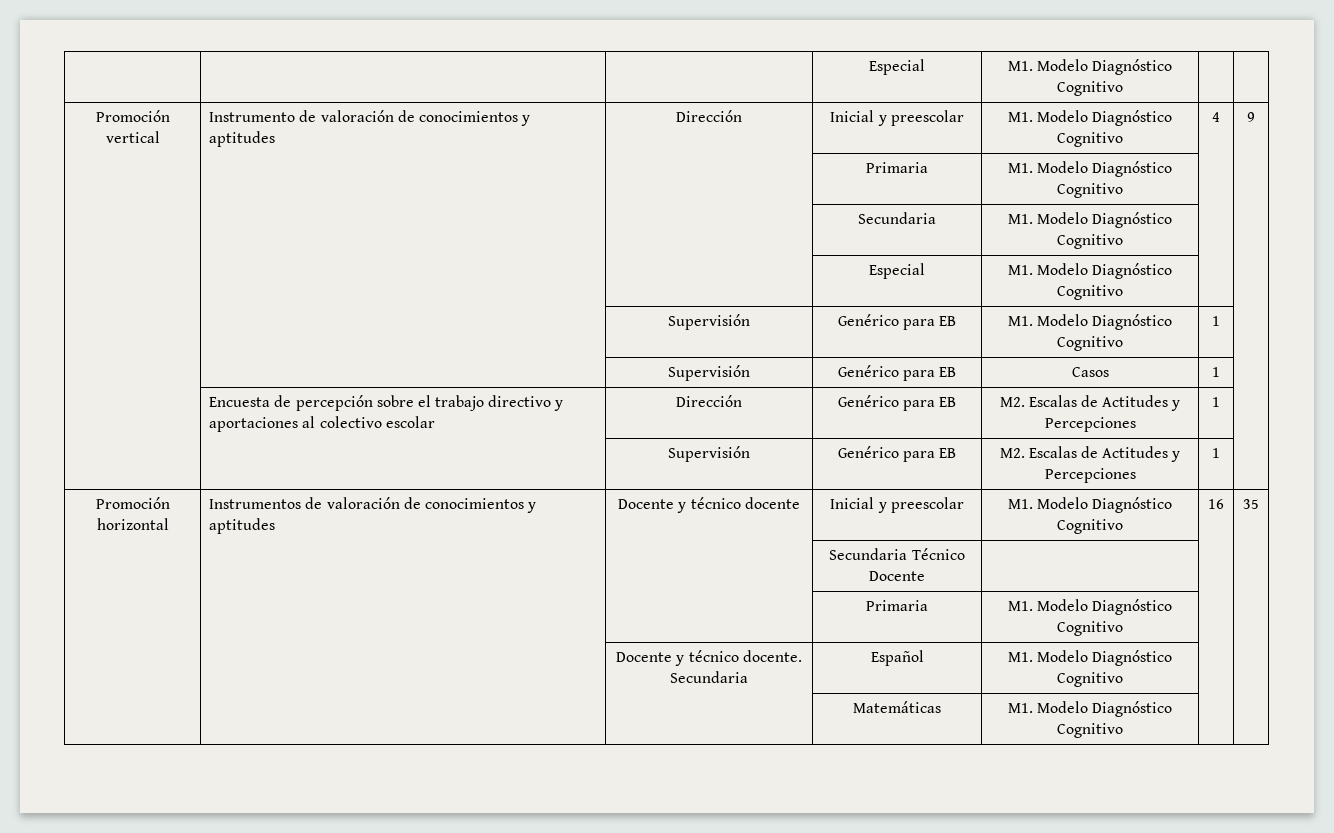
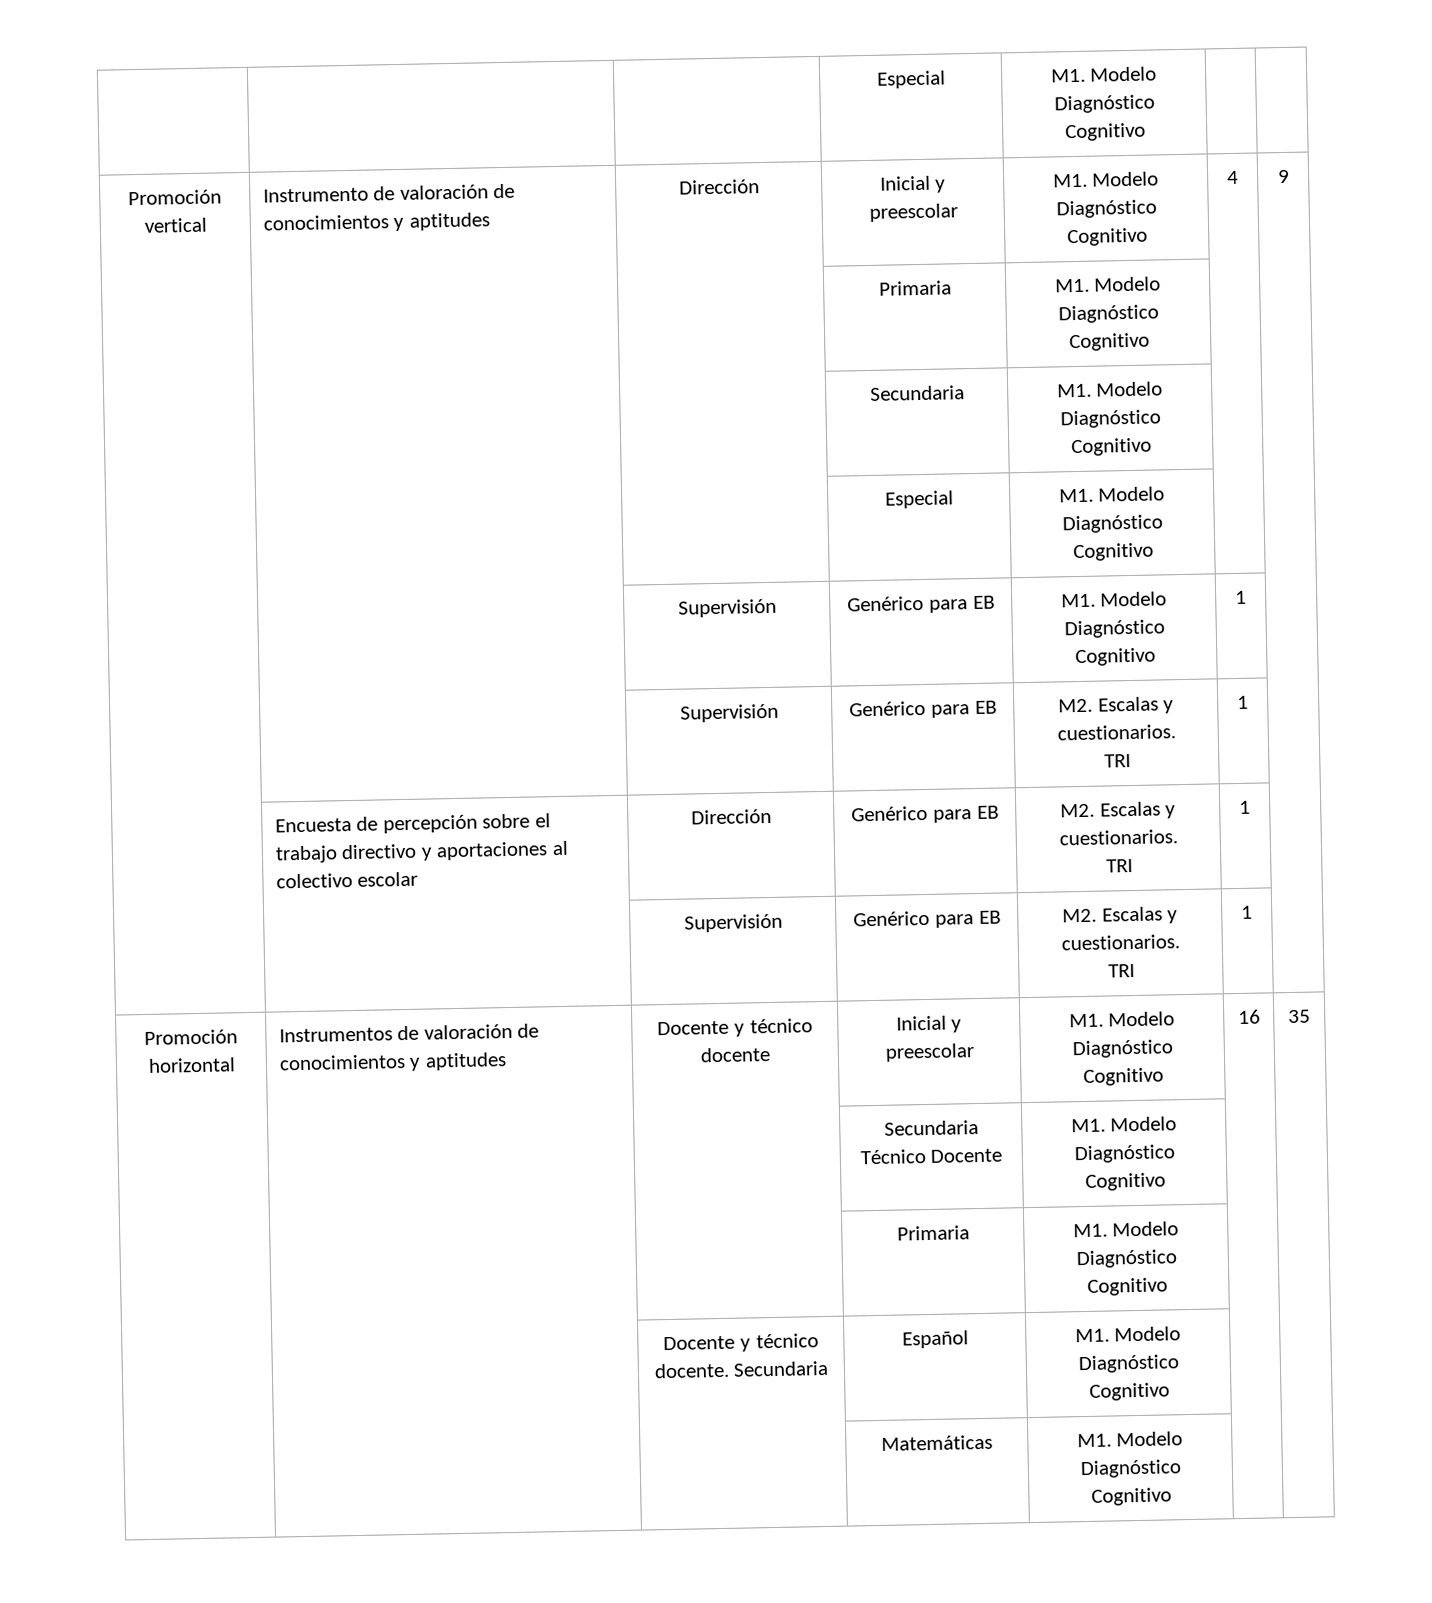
[1071,367,1109,377] Casos -> [1057,696,1175,714] [1056,724,1176,741] [1103,754,1131,768] M2. Escalas y cuestionarios. // TRI
[1081,395,1181,411] [1044,417,1136,432] [1212,397,1220,407] [668,446,750,462] [837,446,957,462] [999,446,1181,462] [1044,468,1136,483] de Actitudes y Percepciones | 1 | // | | Supervisión | Genérico para EB | M2. Escalas de Actitudes y Percepciones -> [1165,805,1177,819] [1058,829,1178,846] [1105,859,1133,873] [1239,800,1251,814] [683,913,783,933] [853,910,1001,928] [1061,906,1179,924] [1060,934,1180,951] [1107,964,1135,978] y cuestionarios. // TRI | 1 | // | | Supervisión | Genérico para EB | M2. Escalas y cuestionarios. // TRI
(925, 576) none -> [1070,1116,1178,1133] [1073,1144,1175,1164] [1084,1172,1166,1191] M1. Modelo Diagnóstico Cognitivo

